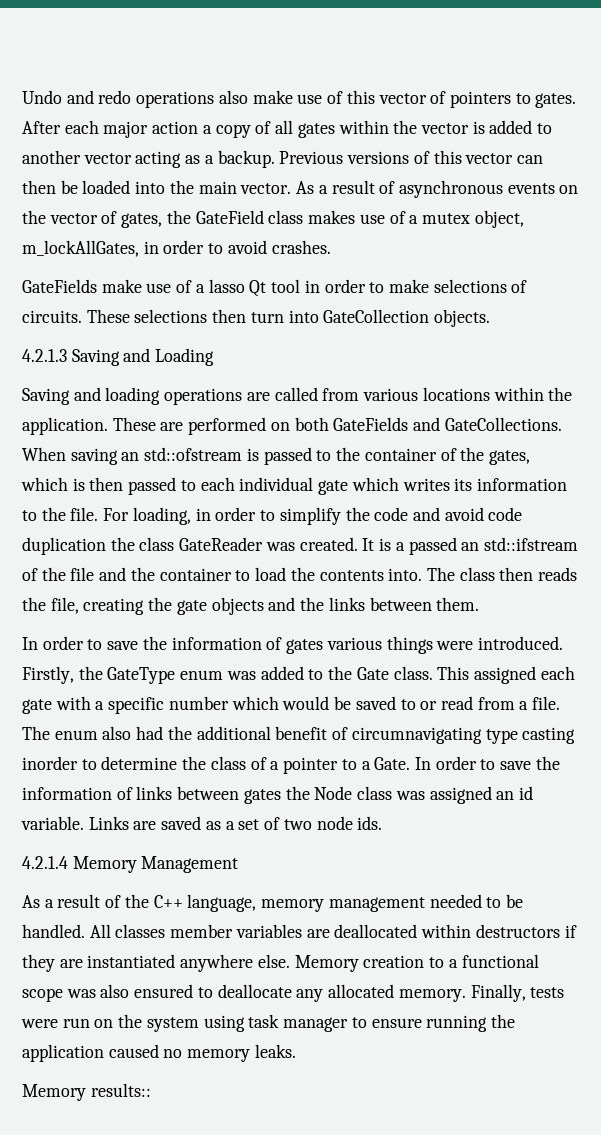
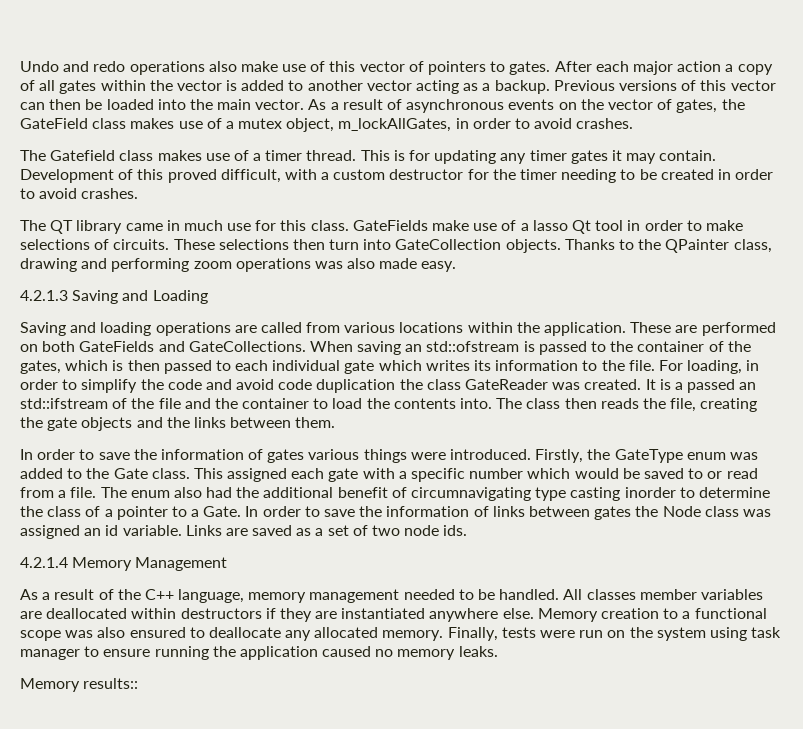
(331, 247) none -> [20,150,717,164] [20,169,774,183] [20,188,139,199] [20,220,349,234] The Gatefield class makes use of a timer thread. This is for updating any timer gates it may contain. Development of this proved difficult, with a custom destructor for the timer needing to be created in order to avoid crashes. // The QT library came in much use for this class.
(491, 318) none -> [564,239,772,253] [20,258,457,272] Thanks to the QPainter class, drawing and performing zoom operations was also made easy.

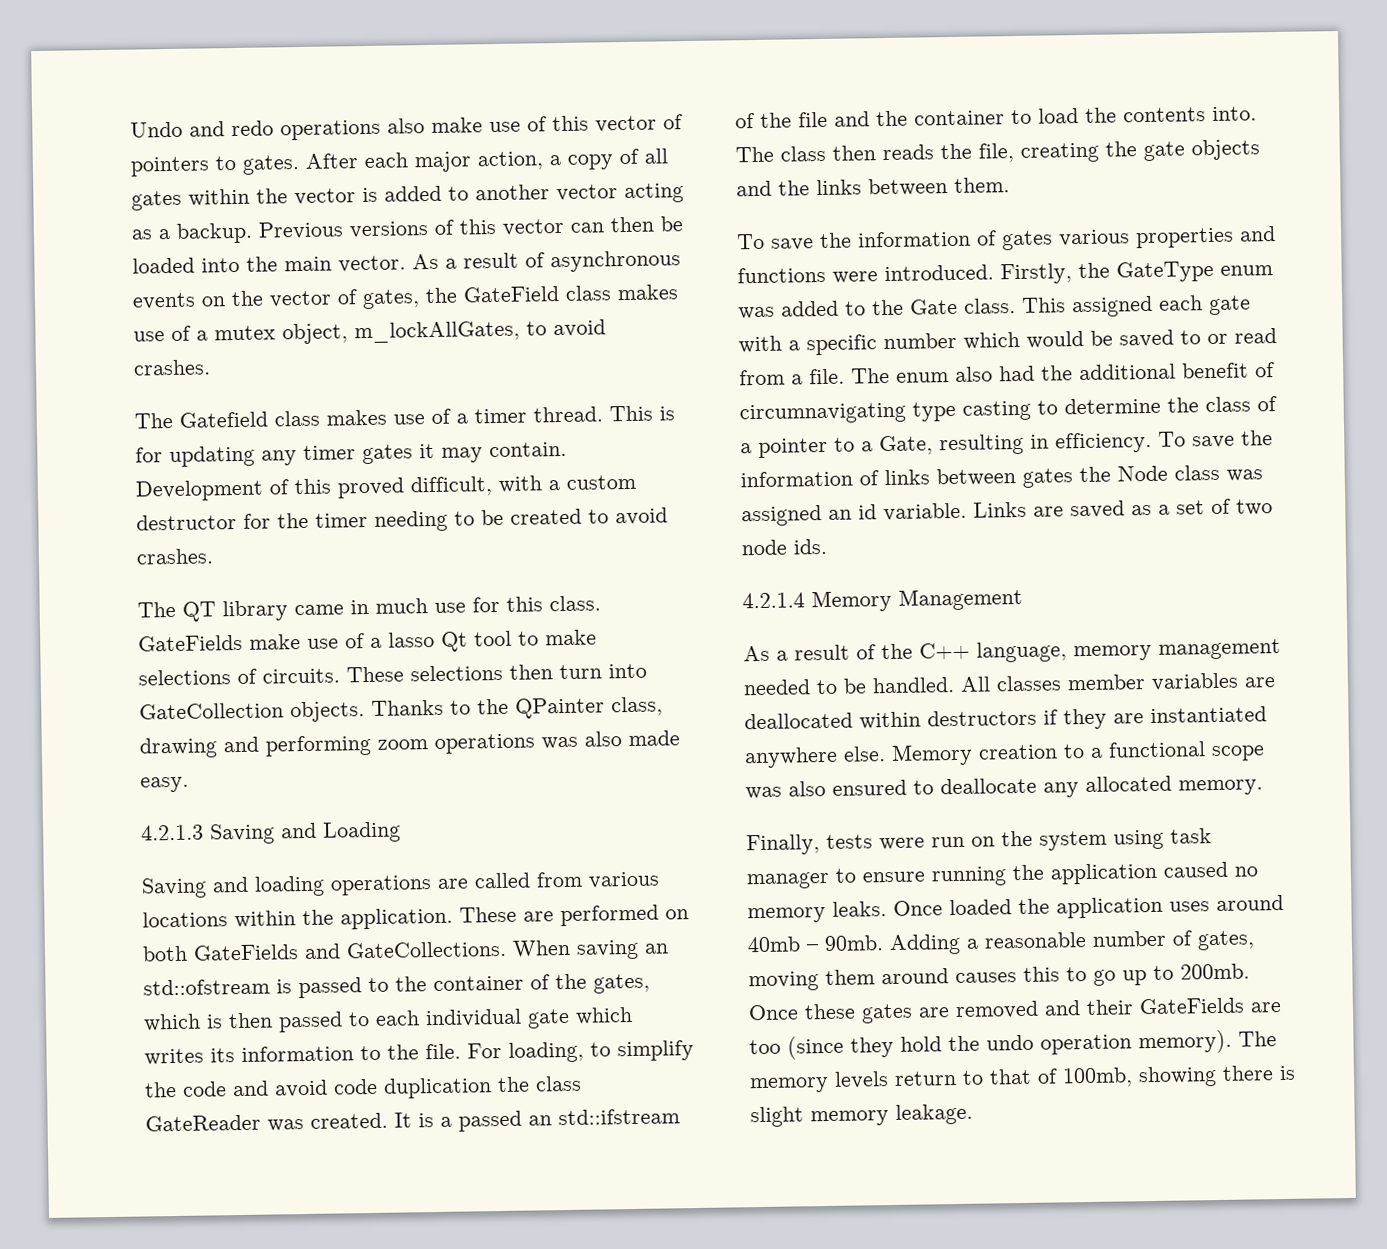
[677,61,722,72] action -> [477,151,543,171] action,
[455,118,511,129] in order -> (520, 332) none
[717,169,774,180] in order -> (582, 516) none
[627,220,683,231] in order -> (512, 638) none
[746,360,760,371] [20,379,58,390] in order -> (584, 1052) none
[20,449,95,460] In order to -> [737,233,765,250] To
[363,449,407,463] things -> [1135,226,1276,249] [737,266,826,284] properties and functions
[624,487,676,498] inorder -> (1031, 410) none
[203,506,320,517] Gate. In order to -> [879,431,1186,456] Gate, resulting in efficiency. To
(444, 635) none -> (1263, 787) //
[20,678,139,692] // Memory results:: -> [893,894,1284,919] [747,930,1255,956] [748,963,1250,992] [748,997,1282,1024] [749,1029,1277,1060] [749,1065,1296,1094] [750,1103,973,1128] Once loaded the application uses around 40mb – 90mb. Adding a reasonable number of gates, moving them around causes this to go up to 200mb. Once these gates are removed and their GateFields are too (since they hold the undo operation memory). The memory levels return to that of 100mb, showing there is slight memory leakage.

